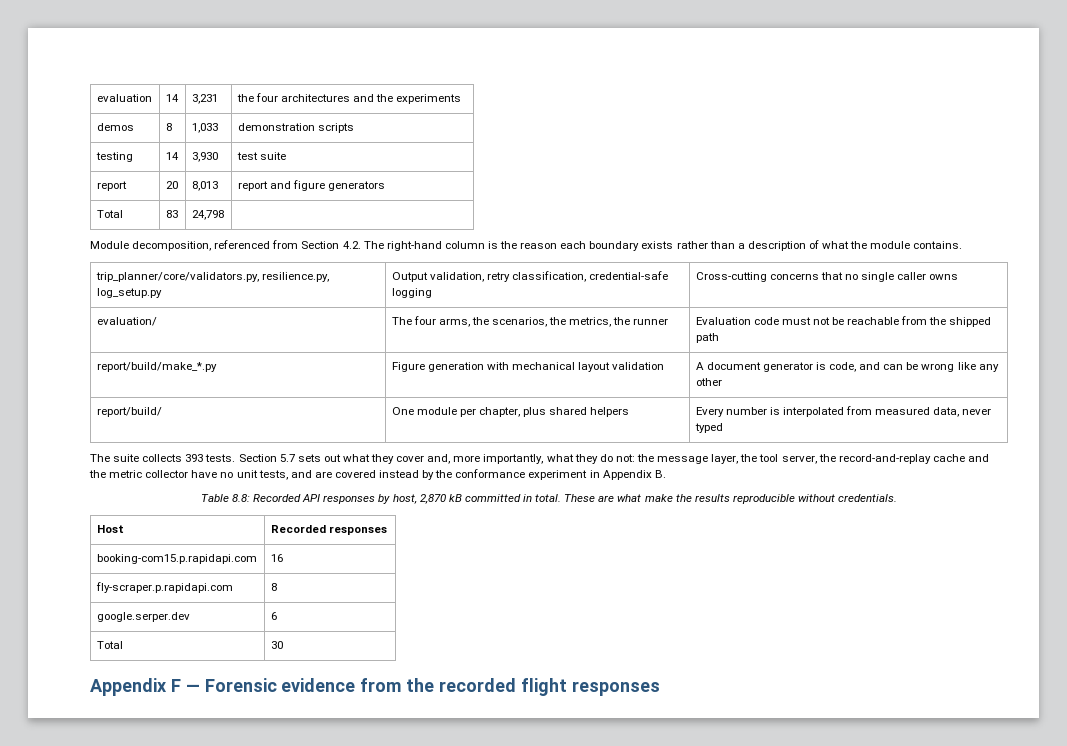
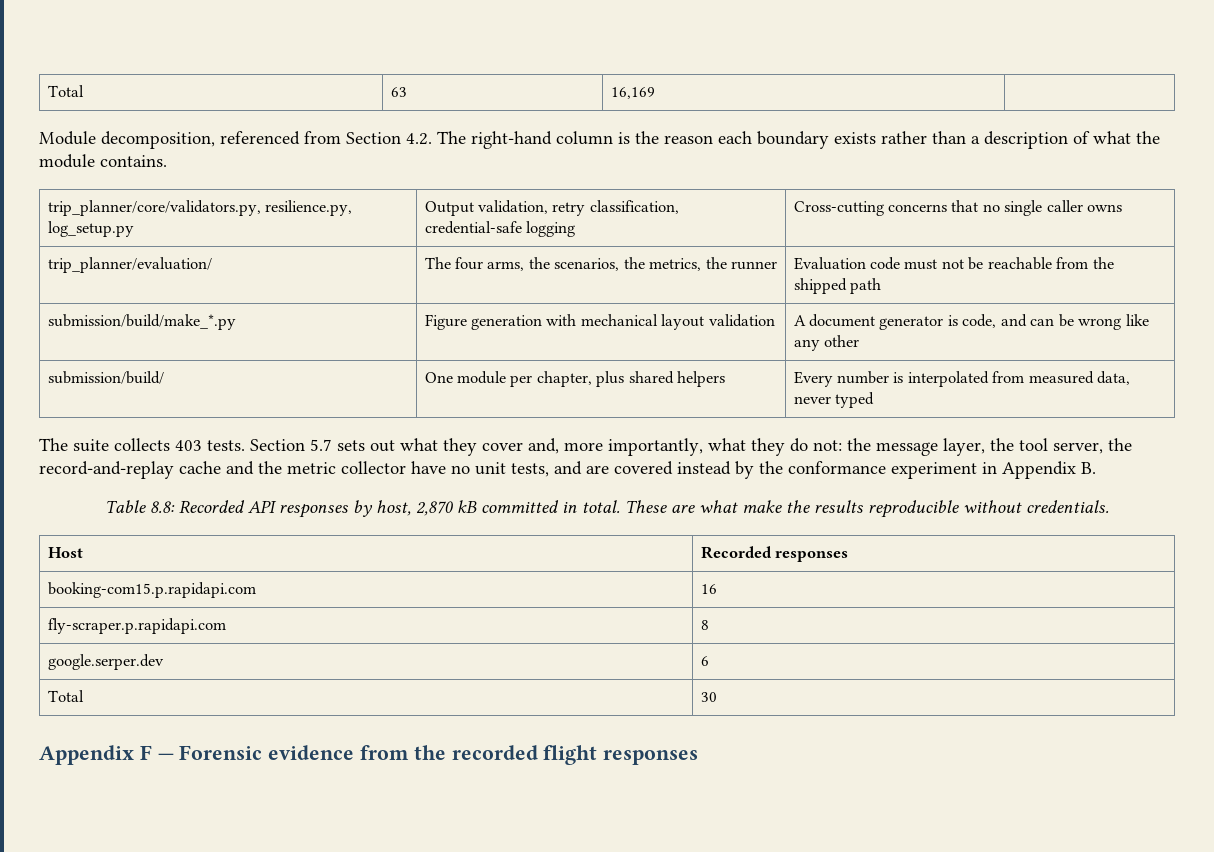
[96,94,152,102] [165,94,179,102] [191,94,218,104] [236,93,462,104] [96,123,134,131] [165,123,172,131] [191,123,218,133] [237,123,354,133] [95,152,133,162] [165,152,179,160] [191,152,218,162] [236,152,286,160] [96,181,127,191] [165,181,178,189] [191,181,218,191] [237,180,385,191] [96,210,123,218] [165,210,178,218] [191,210,224,220] evaluation | 14 | 3,231 | the four architectures and the experiments // demos | 8 | 1,033 | demonstration scripts // testing | 14 | 3,930 | test suite // report | 20 | 8,013 | report and figure generators // Total | 83 | 24,798 -> [47,85,84,97] [390,87,407,97] [610,87,655,99] Total | 63 | 16,169
[96,317,157,326] evaluation/ -> [47,257,212,273] trip_planner/evaluation/
[96,362,217,372] report/build/make_*.py -> [47,314,236,330] submission/build/make_*.py
[96,407,162,417] report/build/ -> [47,371,164,384] submission/build/
[185,454,204,462] 393 -> [175,440,202,451] 403

